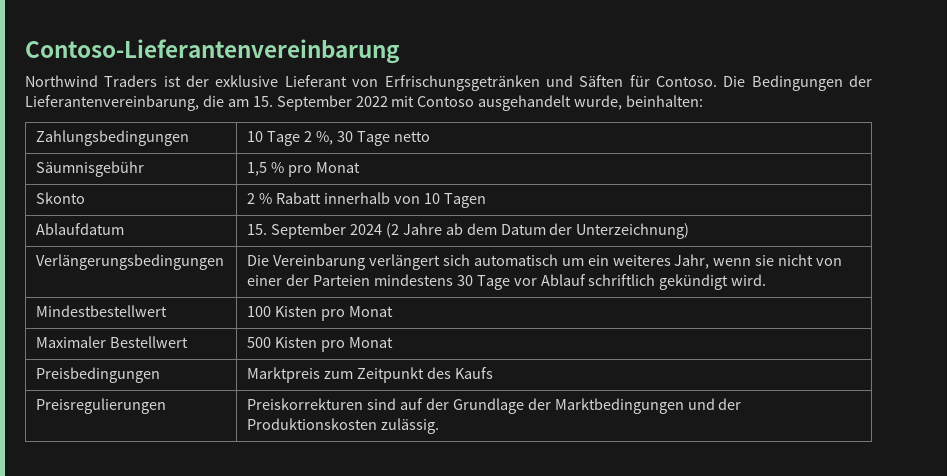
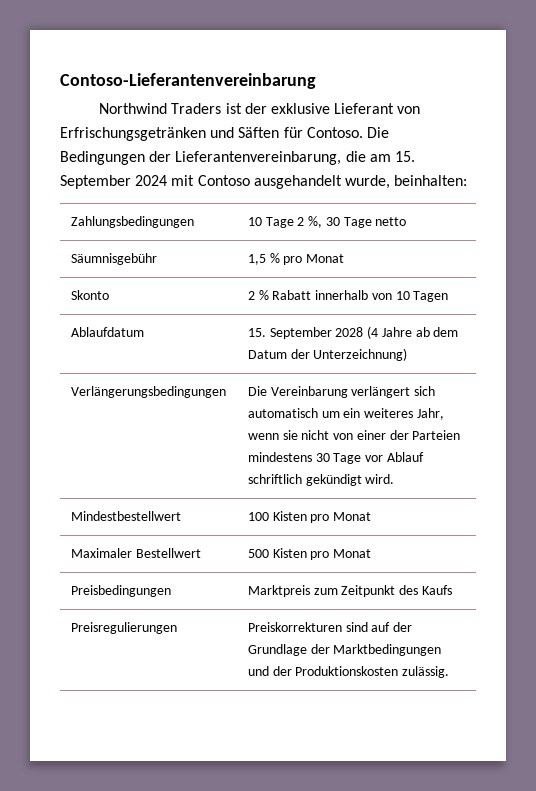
[355,96,388,107] 2022 -> [135,175,168,186] 2024
[349,223,399,238] 2024 (2 -> [335,326,379,339] 2028 (4

